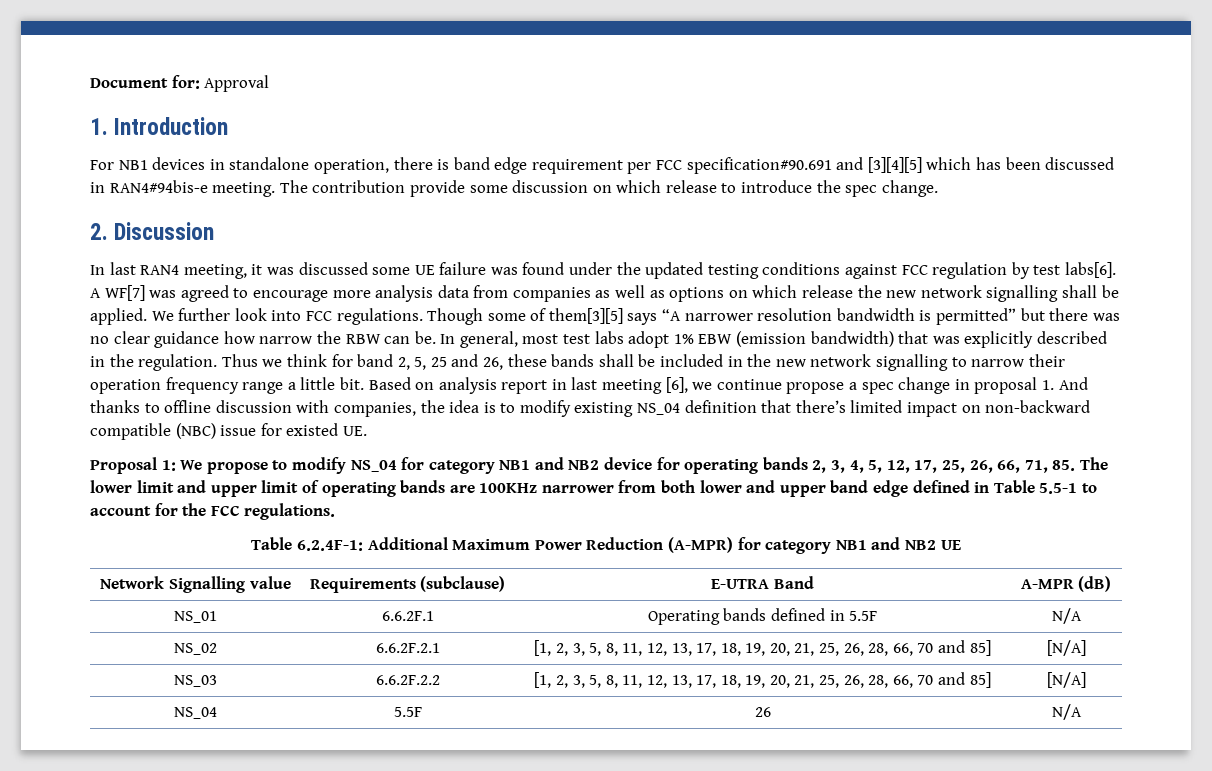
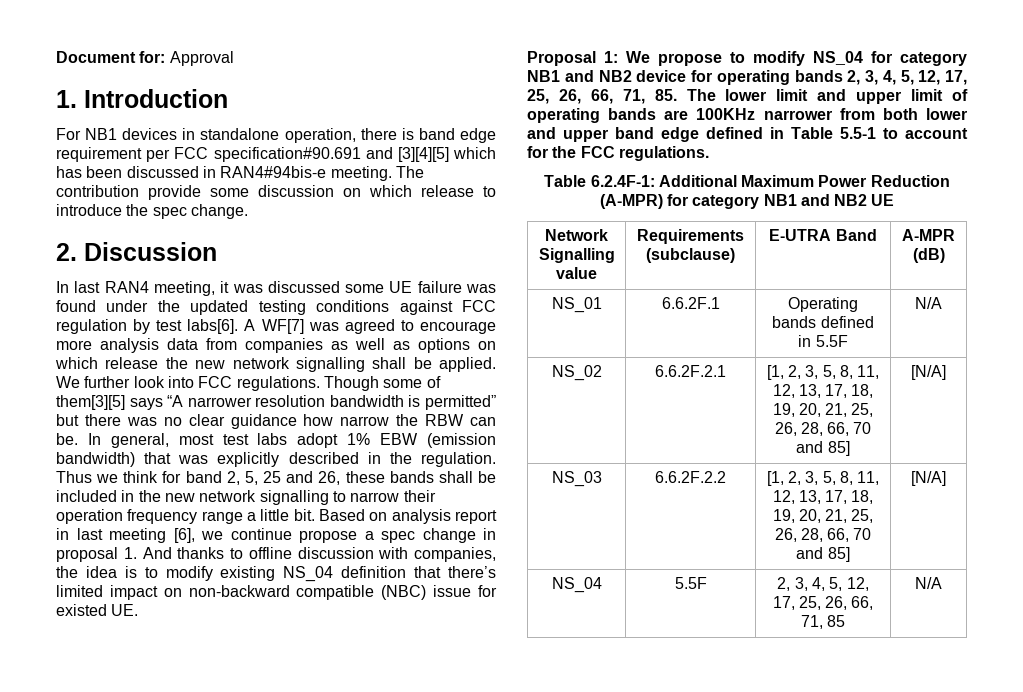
[754,707,771,717] 26 -> [777,577,869,591] [772,596,874,610] [800,615,846,629] 2, 3, 4, 5, 12, 17, 25, 26, 66, 71, 85

